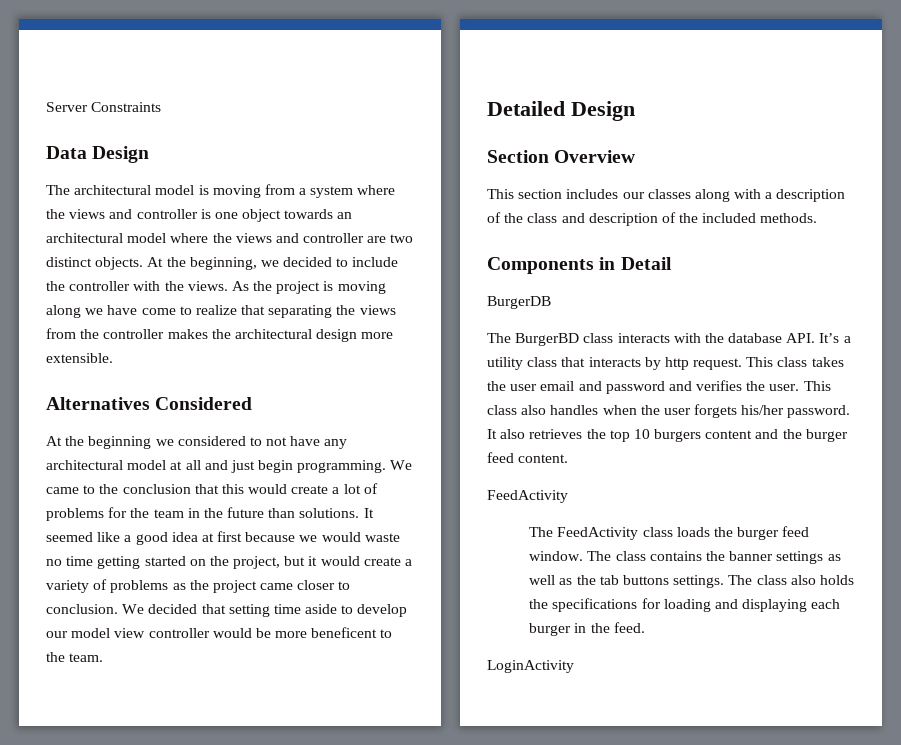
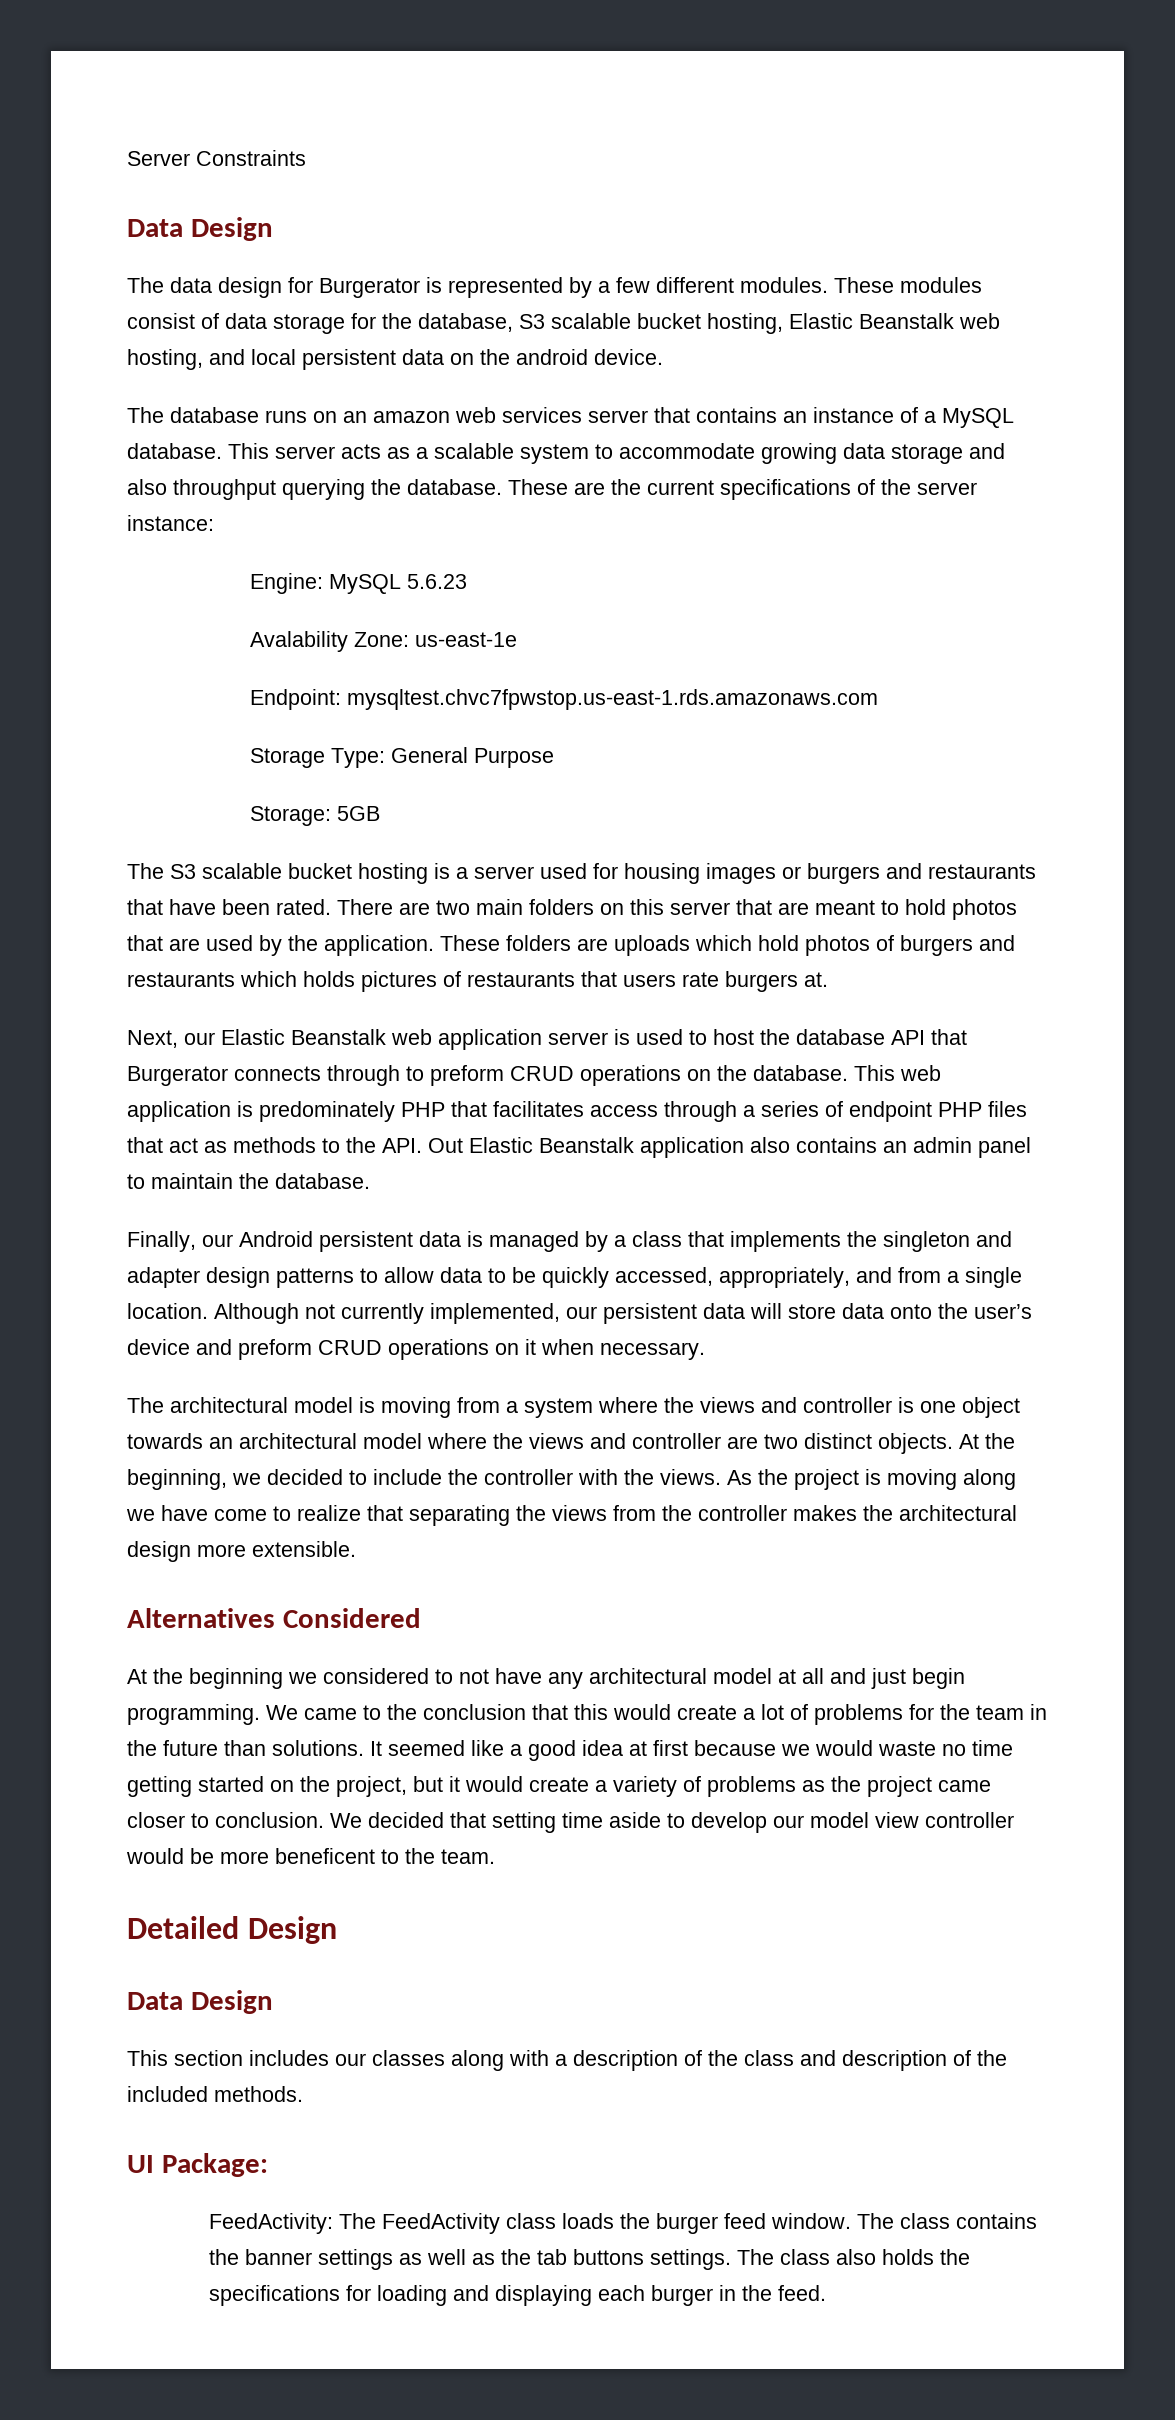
(150, 154) none -> [127,277,982,298] [127,313,1000,334] [127,349,663,370] [127,407,1014,428] [127,443,1005,464] [127,479,977,500] [127,515,214,531] [249,573,467,594] [249,631,517,652] [249,689,878,710] [249,747,554,768] [249,806,380,826] [127,863,1036,884] [127,899,1017,920] [127,935,1015,956] [127,971,828,992] [127,1029,967,1050] [127,1065,941,1086] [127,1101,1027,1122] [127,1137,1031,1158] [127,1173,370,1189] [127,1231,1012,1252] [127,1267,1022,1288] [127,1303,1032,1324] [127,1339,705,1360] // The data design for Burgerator is represented by a few different modules. These modules consist of data storage for the database, S3 scalable bucket hosting, Elastic Beanstalk web hosting, and local persistent data on the android device. // The database runs on an amazon web services server that contains an instance of a MySQL database. This server acts as a scalable system to accommodate growing data storage and also throughput querying the database. These are the current specifications of the server instance: // Engine: MySQL 5.6.23 // Avalability Zone: us-east-1e // Endpoint: mysqltest.chvc7fpwstop.us-east-1.rds.amazonaws.com // Storage Type: General Purpose // Storage: 5GB // The S3 scalable bucket hosting is a server used for housing images or burgers and restaurants that have been rated. There are two main folders on this server that are meant to hold photos that are used by the application. These folders are uploads which hold photos of burgers and restaurants which holds pictures of restaurants that users rate burgers at. // Next, our Elastic Beanstalk web application server is used to host the database API that Burgerator connects through to preform CRUD operations on the database. This web application is predominately PHP that facilitates access through a series of endpoint PHP files that act as methods to the API. Out Elastic Beanstalk application also contains an admin panel to maintain the database. // Finally, our Android persistent data is managed by a class that implements the singleton and adapter design patterns to allow data to be quickly accessed, appropriately, and from a single location. Although not currently implemented, our persistent data will store data onto the user’s device and preform CRUD operations on it when necessary.
[487,150,636,163] Section Overview -> [127,1990,273,2014] Data Design
[487,257,672,274] [487,296,551,309] [487,333,851,346] [487,357,844,370] [487,380,831,394] [487,404,851,418] [487,429,848,442] [487,452,569,463] [487,490,568,503] Components in Detail // BurgerDB // The BurgerBD class interacts with the database API. It’s a utility class that interacts by http request. This class takes the user email and password and verifies the user. This class also handles when the user forgets his/her password. It also retrieves the top 10 burgers content and the burger feed content. // FeedActivity // -> [127,2153,268,2177] [208,2213,333,2234] UI Package: // FeedActivity:
[487,660,574,673] // LoginActivity -> (826, 2293) none

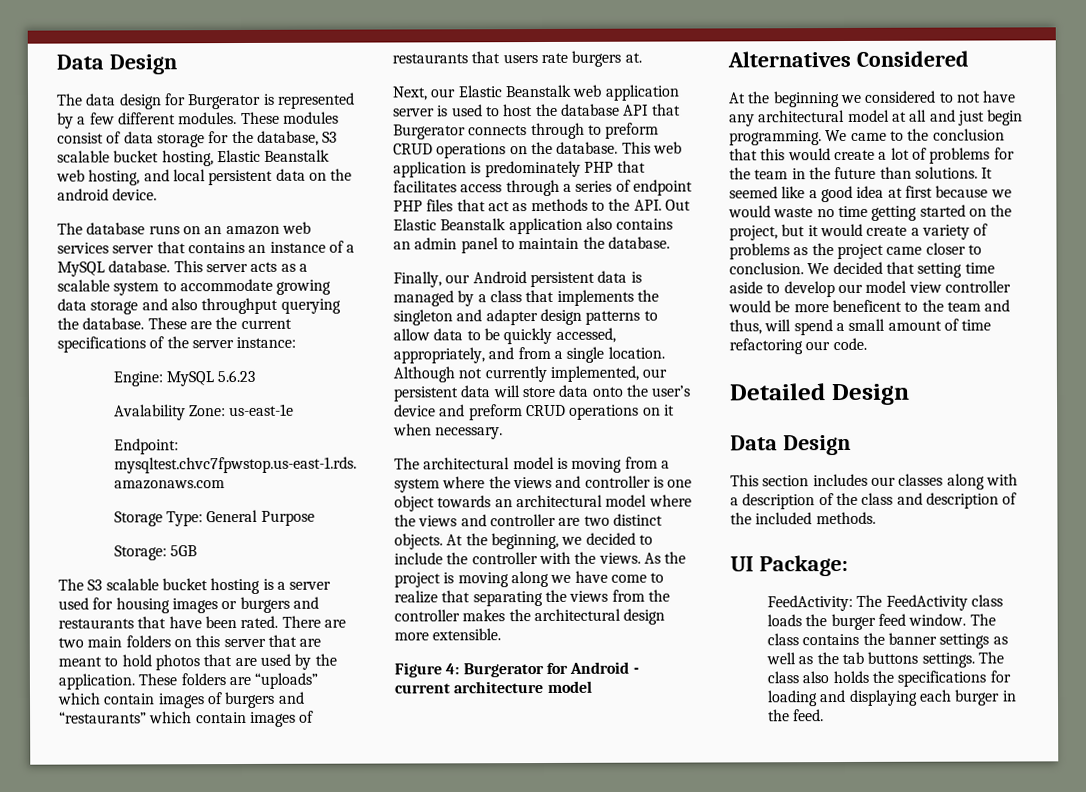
[127,150,306,166] Server Constraints // -> (56, 62) none
[614,935,1015,956] [127,971,437,992] uploads which hold photos of burgers and restaurants which holds pictures -> [254,672,319,689] [57,691,305,709] [59,711,296,727] “uploads” which contain images of burgers and “restaurants” which contain images
(356, 1549) none -> [394,661,639,678] [394,680,592,694] // Figure 4: Burgerator for Android - current architecture model
[441,1849,495,1864] team. -> [946,299,1011,312] [729,318,992,336] [729,337,867,355] team and thus, will spend a small amount of time refactoring our code.

